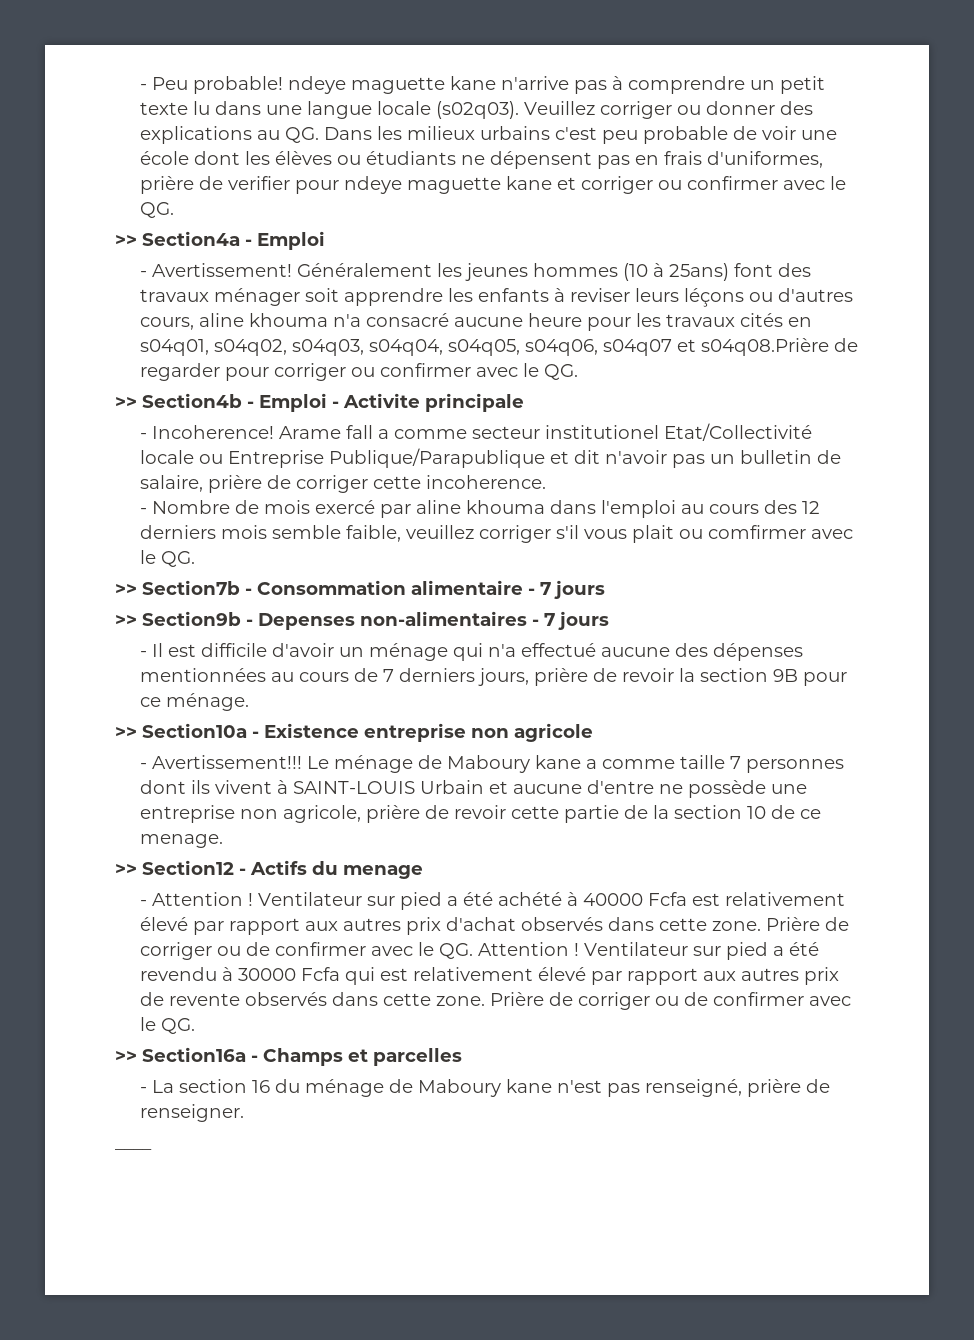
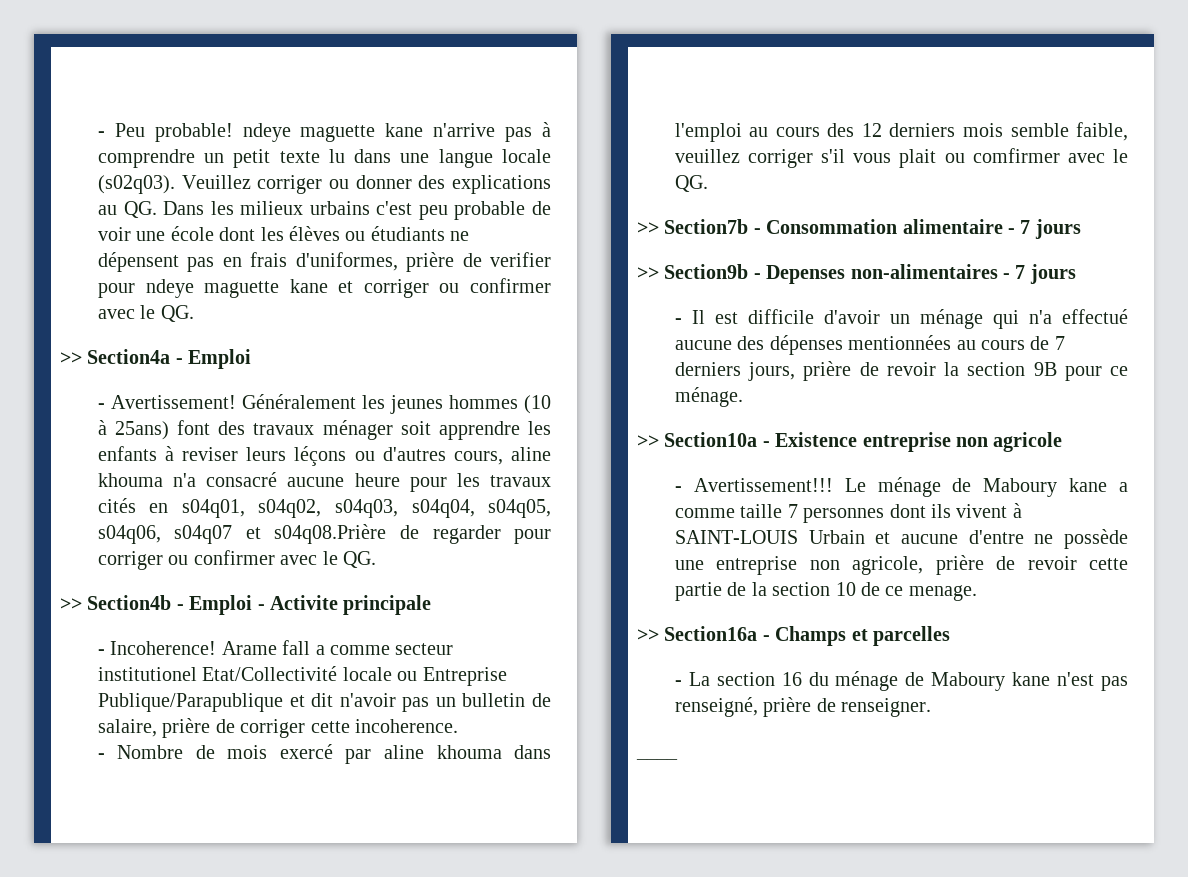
[115,860,423,879] [139,892,845,910] [139,917,849,935] [139,942,819,960] [139,967,839,985] [139,992,851,1010] [139,1017,195,1034] // >> Section12 - Actifs du menage // - Attention ! Ventilateur sur pied a été achété à 40000 Fcfa est relativement élevé par rapport aux autres prix d'achat observés dans cette zone. Prière de corriger ou de confirmer avec le QG. Attention ! Ventilateur sur pied a été revendu à 30000 Fcfa qui est relativement élevé par rapport aux autres prix de revente observés dans cette zone. Prière de corriger ou de confirmer avec le QG. -> (977, 593) none

